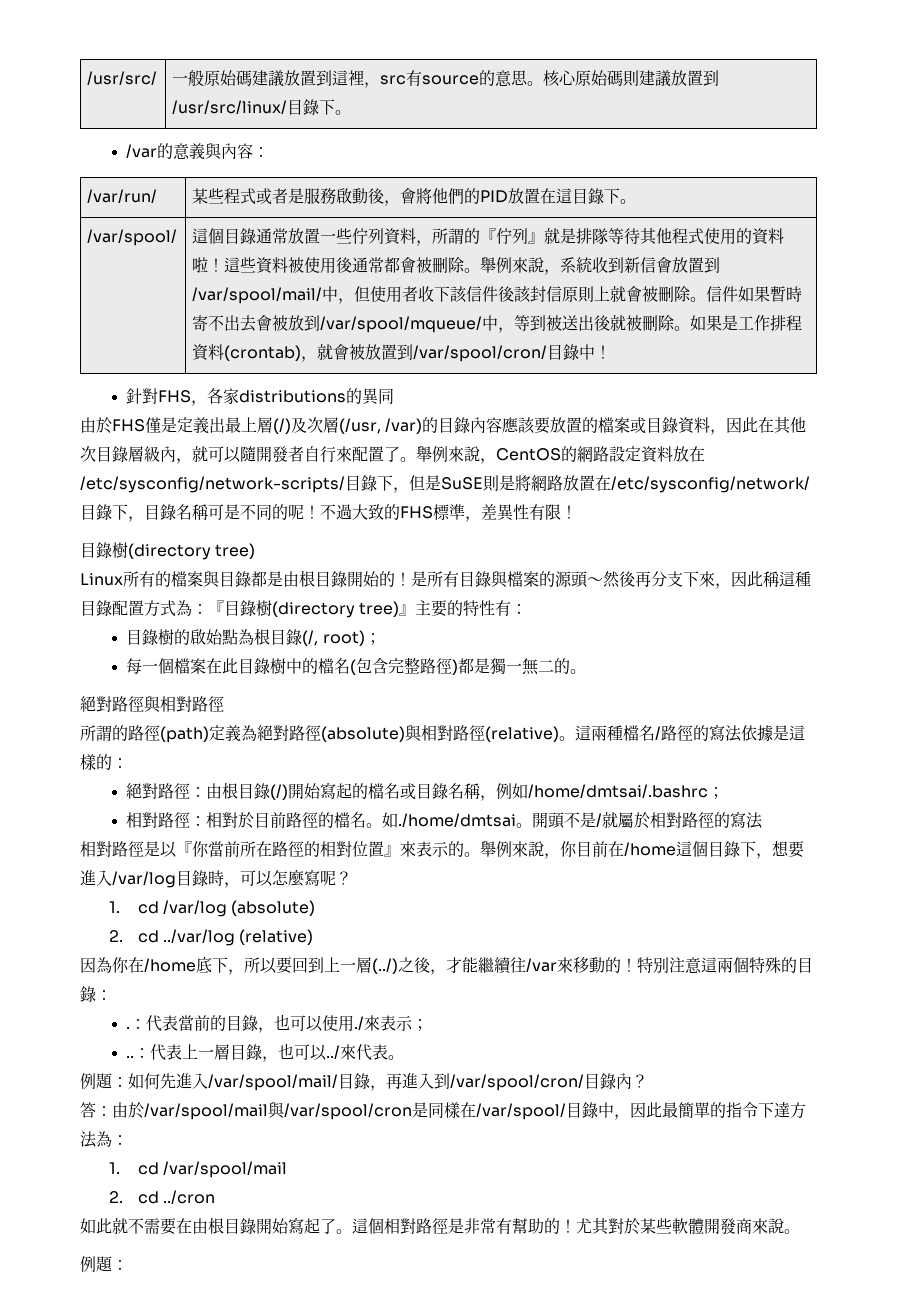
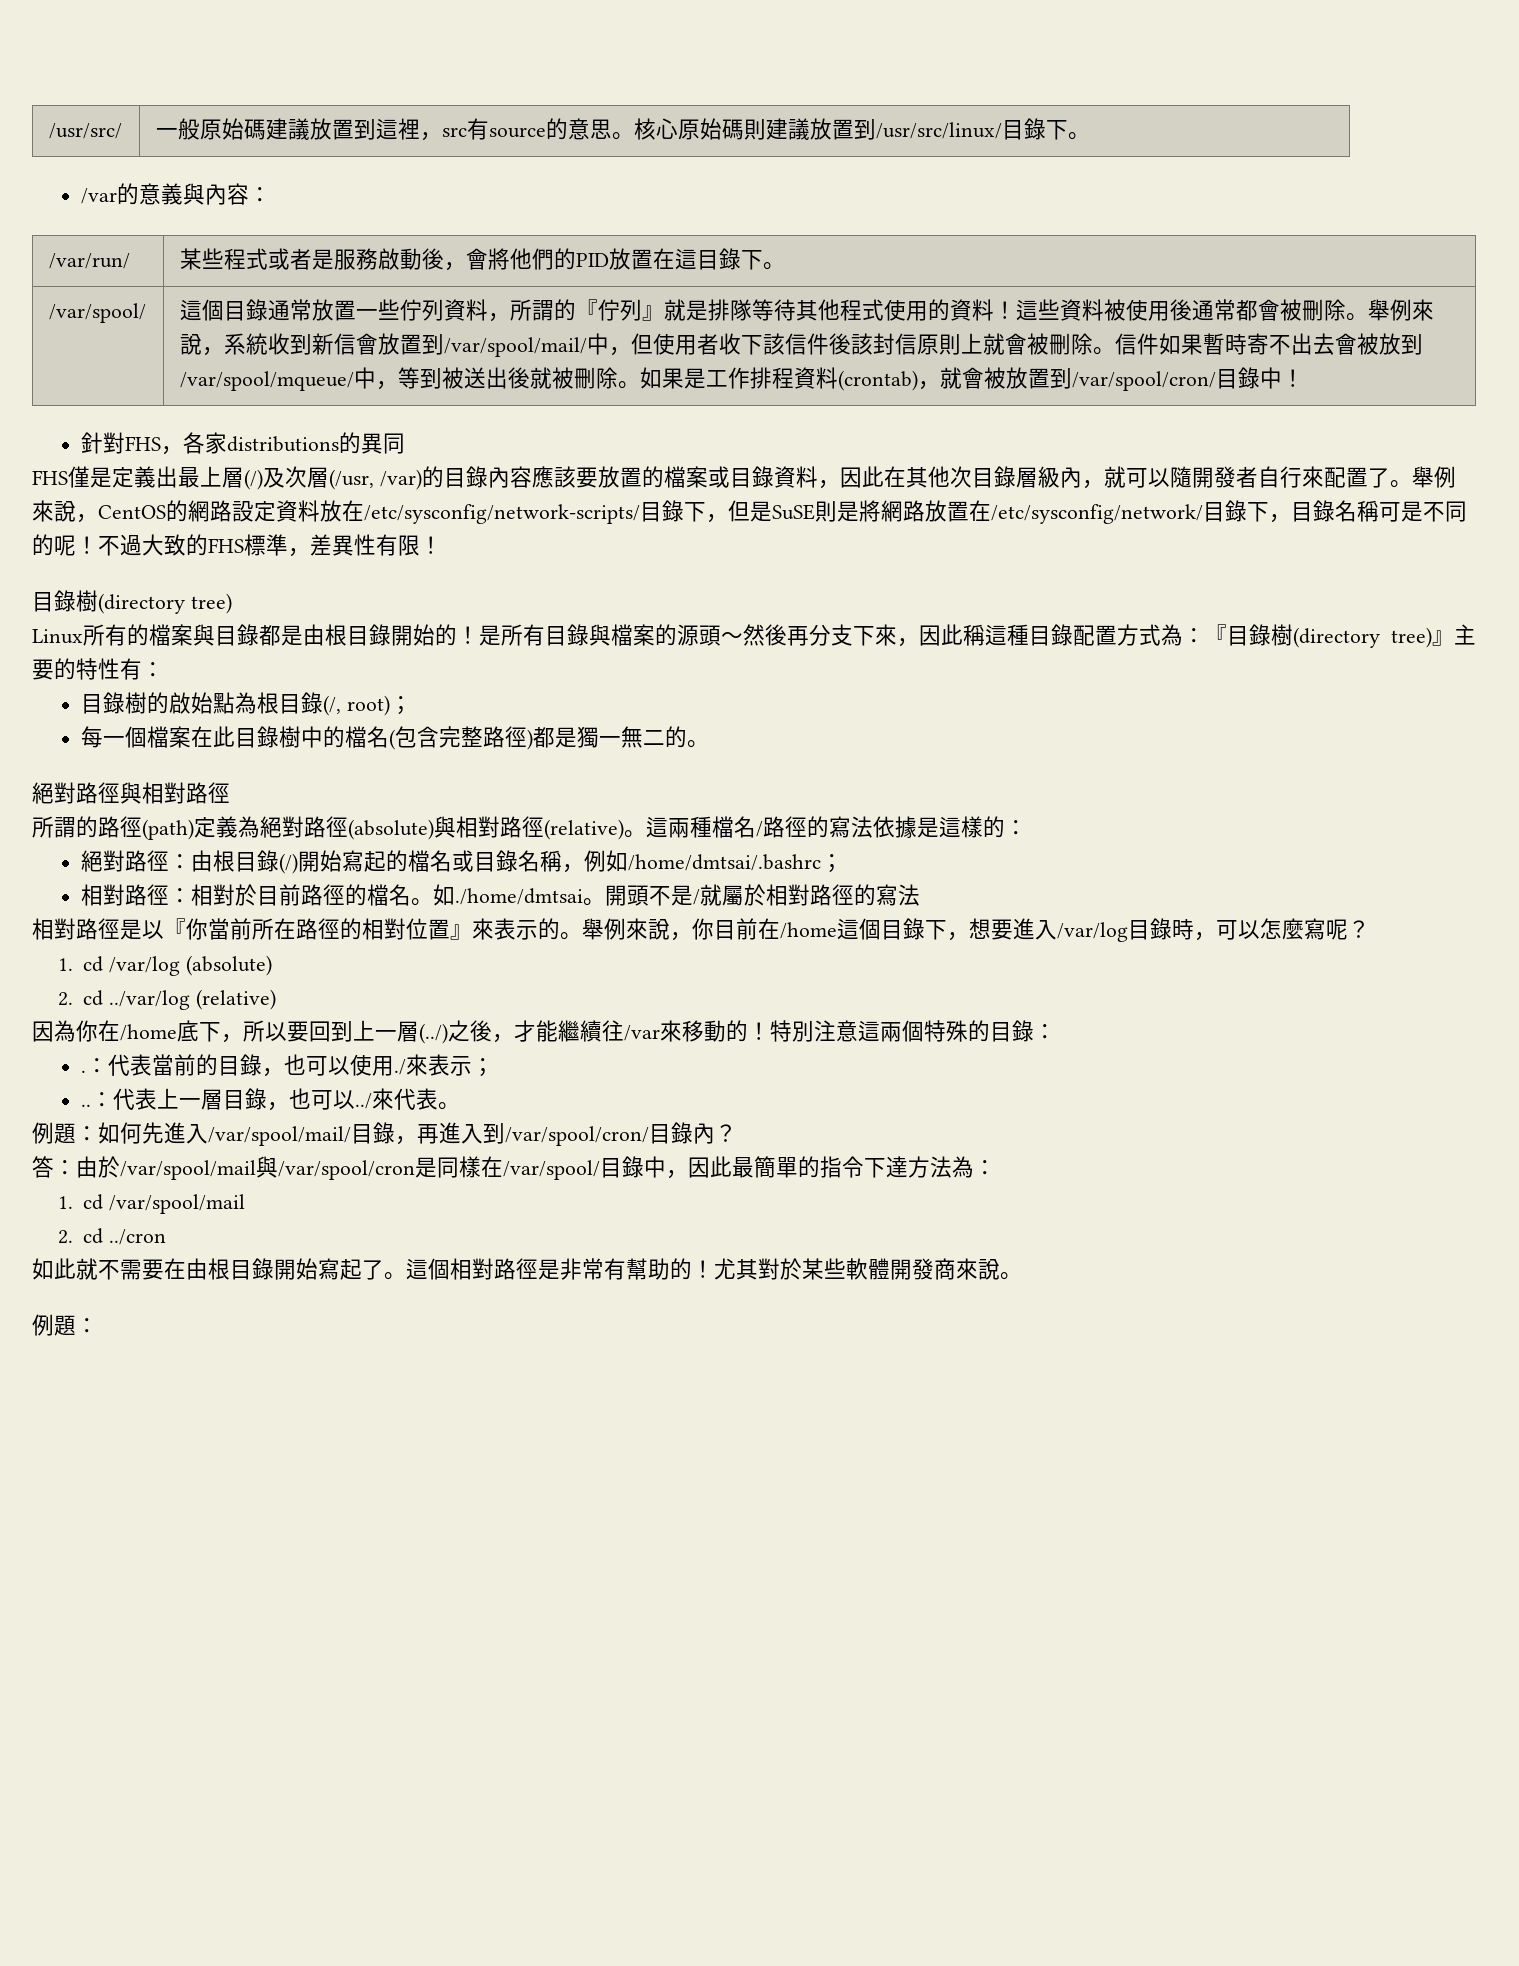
[192,257,209,273] 啦 -> (994, 310) none
[80,417,112,434] 由於 -> (406, 443) none

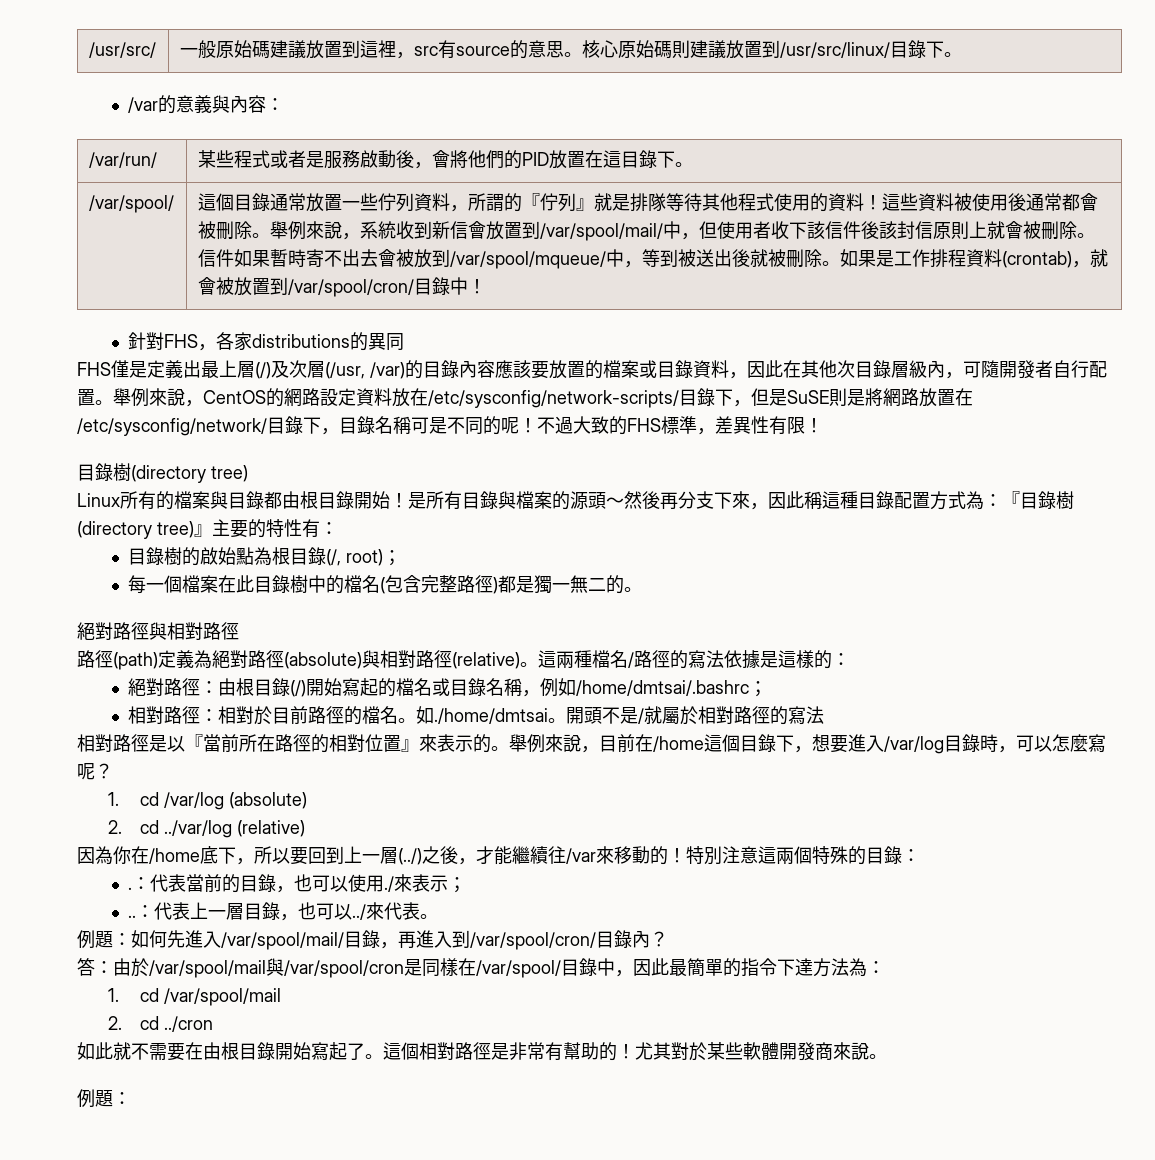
[1103,466,1170,488] 就可以 -> [963,361,981,378] 可
[1301,466,1390,488] 來配置了 -> [1089,361,1107,378] [77,389,95,406] 配置
[281,624,457,646] 是由根目錄開始的 -> [282,491,390,509] 由根目錄開始
[32,816,98,838] 所謂的 -> (239, 631) none
[186,918,208,940] 你 -> (203, 742) none
[692,918,714,940] 你 -> (599, 749) none

